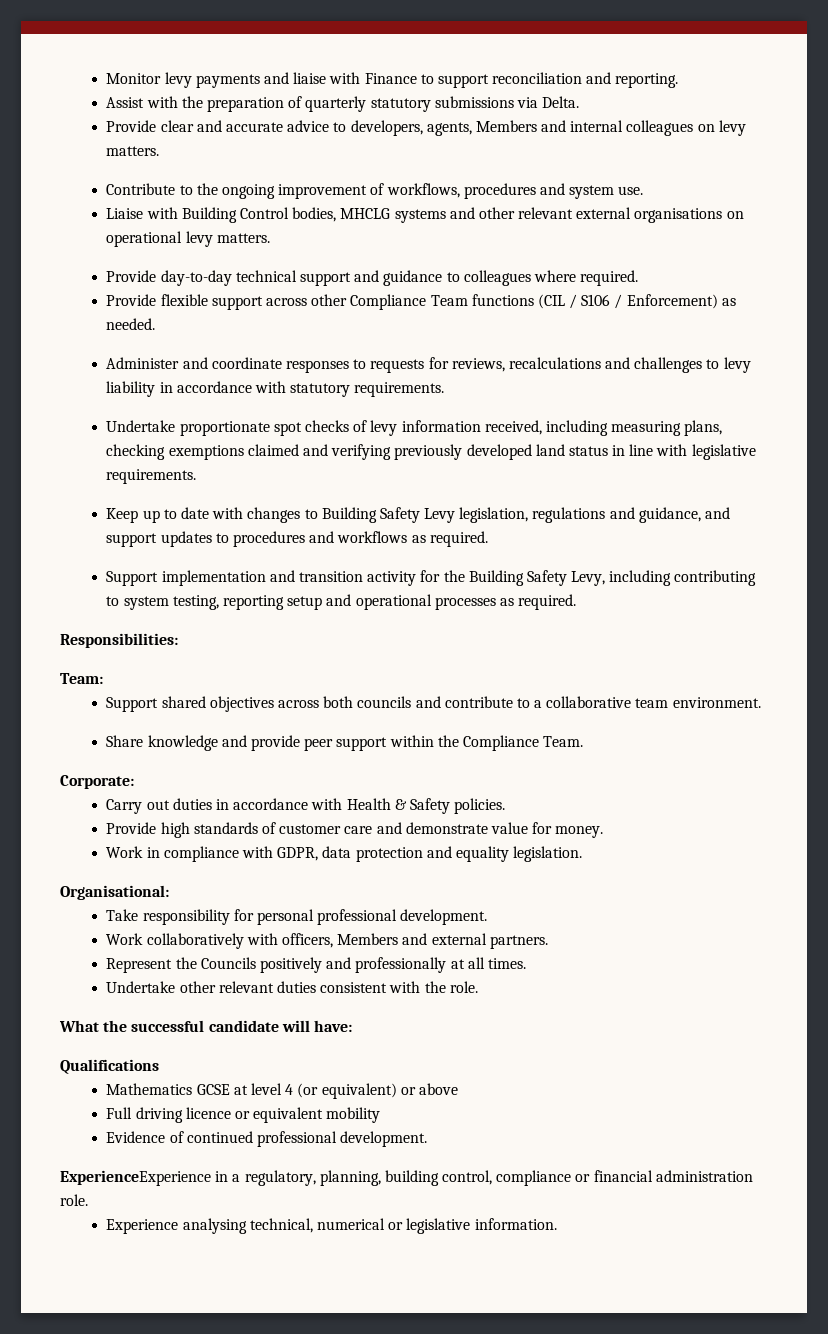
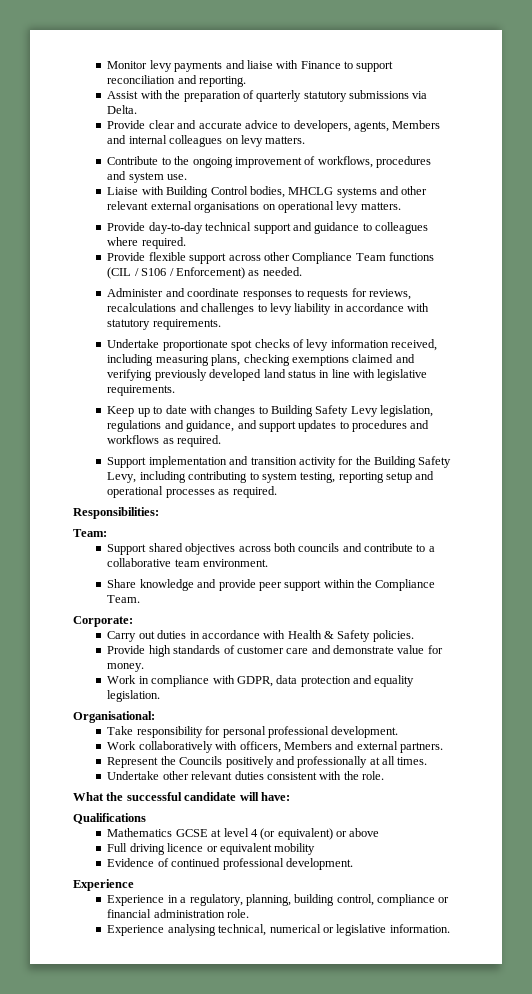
[60,1170,211,1186] ExperienceExperience -> [73,879,134,891] [107,895,165,906] Experience // Experience

